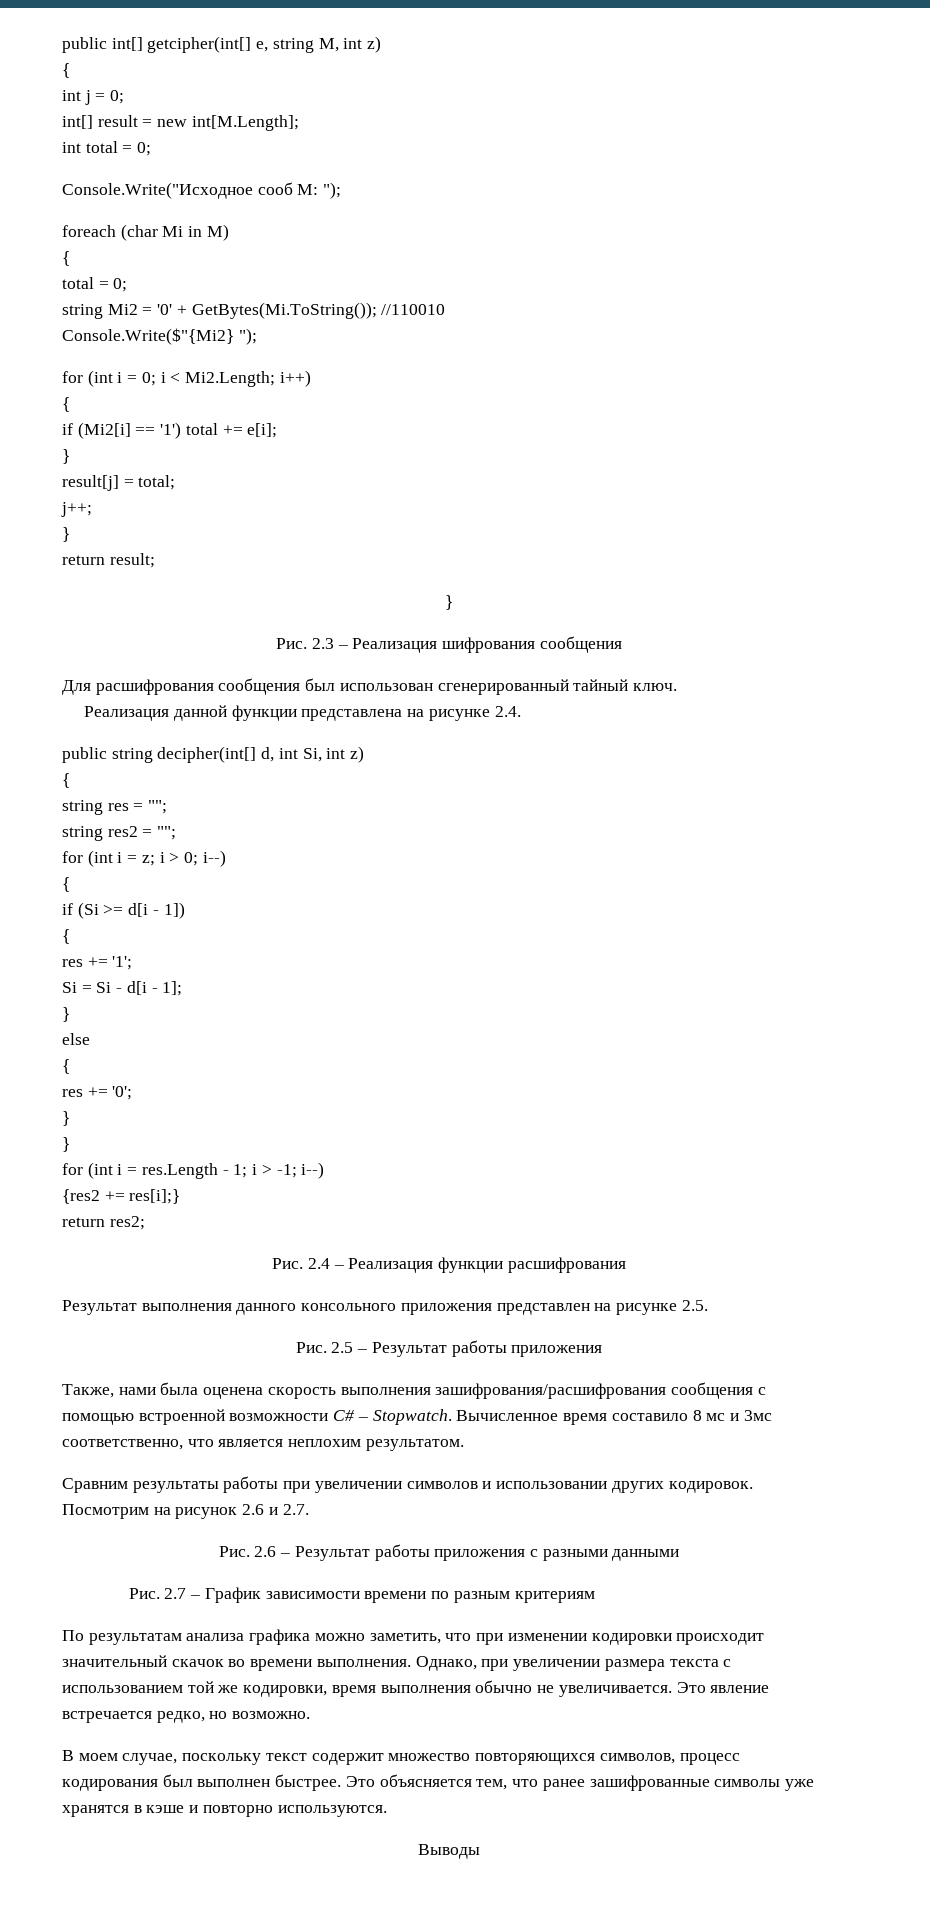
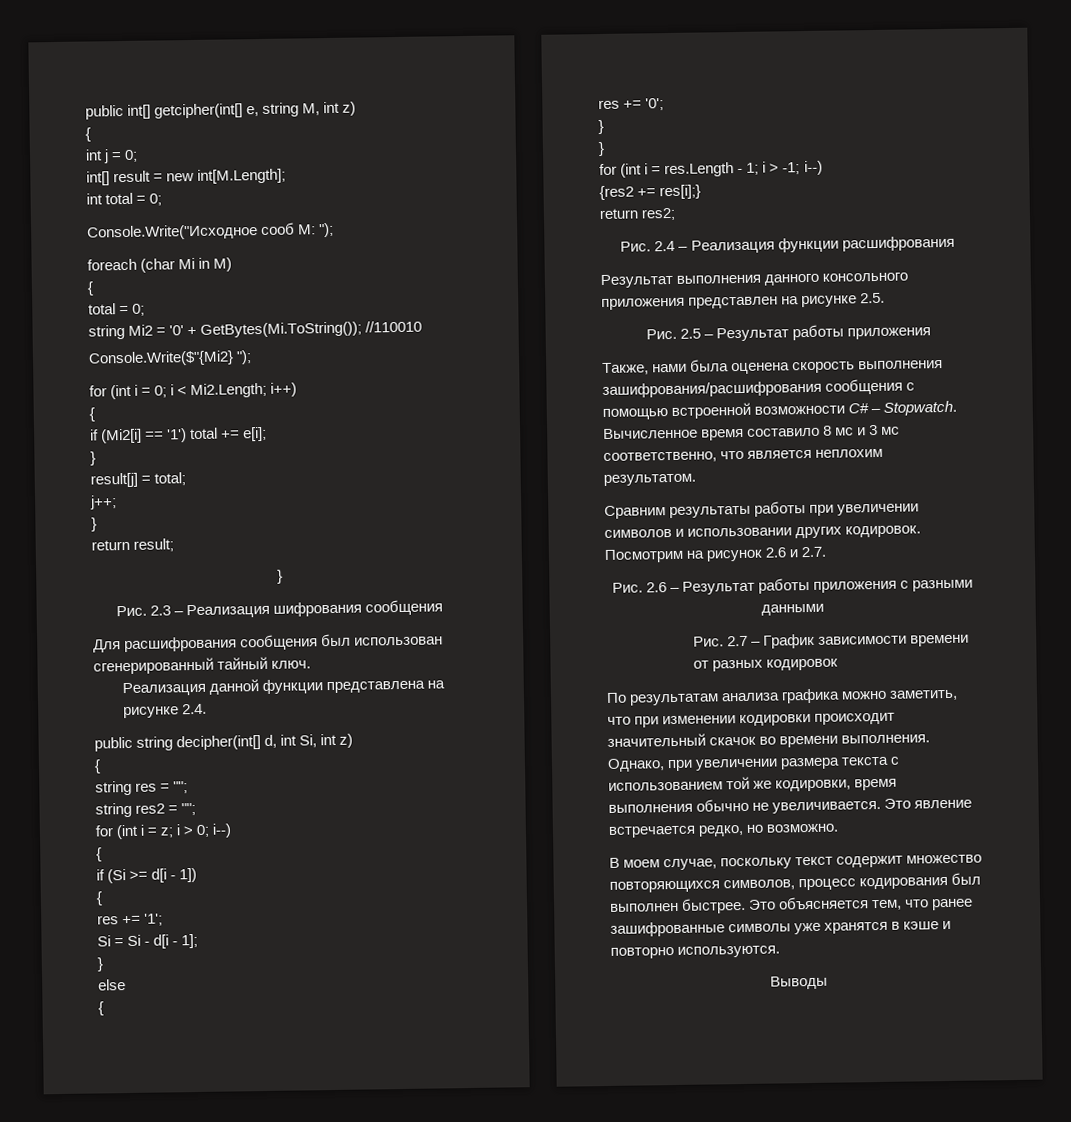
[743,1410,772,1421] 3мс -> [869,424,901,436] 3 мс
[431,1591,595,1603] по разным критериям -> [692,658,838,672] от разных кодировок

